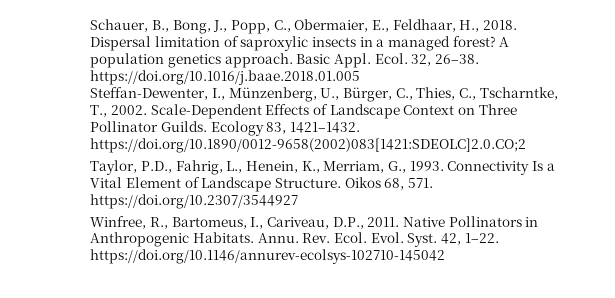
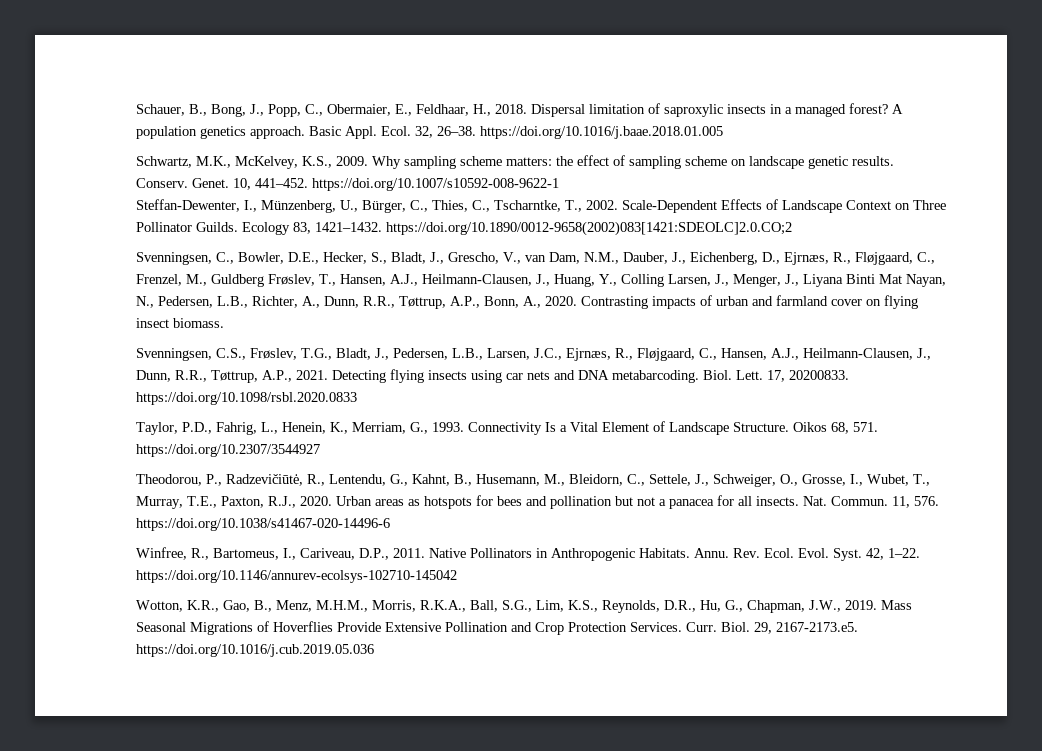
(361, 77) none -> [135,155,894,169] [135,178,559,191] // Schwartz, M.K., McKelvey, K.S., 2009. Why sampling scheme matters: the effect of sampling scheme on landscape genetic results. Conserv. Genet. 10, 441–452. https://doi.org/10.1007/s10592-008-9622-1
(527, 145) none -> [135,252,935,265] [135,274,946,287] [135,295,918,309] [135,318,224,328] [135,348,931,361] [135,369,849,383] [135,392,357,405] // Svenningsen, C., Bowler, D.E., Hecker, S., Bladt, J., Grescho, V., van Dam, N.M., Dauber, J., Eichenberg, D., Ejrnæs, R., Fløjgaard, C., Frenzel, M., Guldberg Frøslev, T., Hansen, A.J., Heilmann-Clausen, J., Huang, Y., Colling Larsen, J., Menger, J., Liyana Binti Mat Nayan, N., Pedersen, L.B., Richter, A., Dunn, R.R., Tøttrup, A.P., Bonn, A., 2020. Contrasting impacts of urban and farmland cover on flying insect biomass. // Svenningsen, C.S., Frøslev, T.G., Bladt, J., Pedersen, L.B., Larsen, J.C., Ejrnæs, R., Fløjgaard, C., Hansen, A.J., Heilmann-Clausen, J., Dunn, R.R., Tøttrup, A.P., 2021. Detecting flying insects using car nets and DNA metabarcoding. Biol. Lett. 17, 20200833. https://doi.org/10.1098/rsbl.2020.0833
(299, 201) none -> [135,474,930,487] [135,495,939,509] [135,518,390,531] // Theodorou, P., Radzevičiūtė, R., Lentendu, G., Kahnt, B., Husemann, M., Bleidorn, C., Settele, J., Schweiger, O., Grosse, I., Wubet, T., Murray, T.E., Paxton, R.J., 2020. Urban areas as hotspots for bees and pollination but not a panacea for all insects. Nat. Commun. 11, 576. https://doi.org/10.1038/s41467-020-14496-6
(446, 256) none -> [135,600,912,613] [135,621,858,635] [135,644,374,657] // Wotton, K.R., Gao, B., Menz, M.H.M., Morris, R.K.A., Ball, S.G., Lim, K.S., Reynolds, D.R., Hu, G., Chapman, J.W., 2019. Mass Seasonal Migrations of Hoverflies Provide Extensive Pollination and Crop Protection Services. Curr. Biol. 29, 2167-2173.e5. https://doi.org/10.1016/j.cub.2019.05.036

